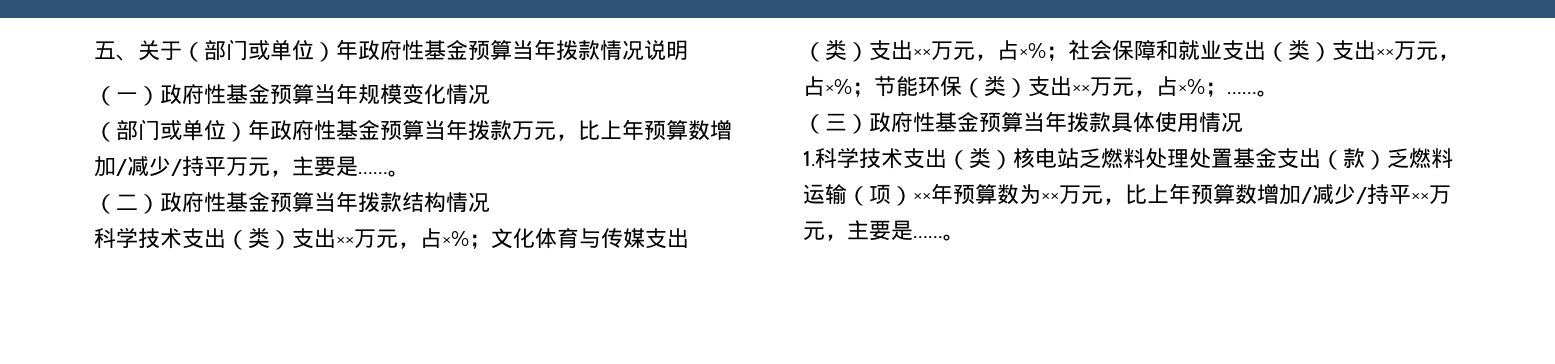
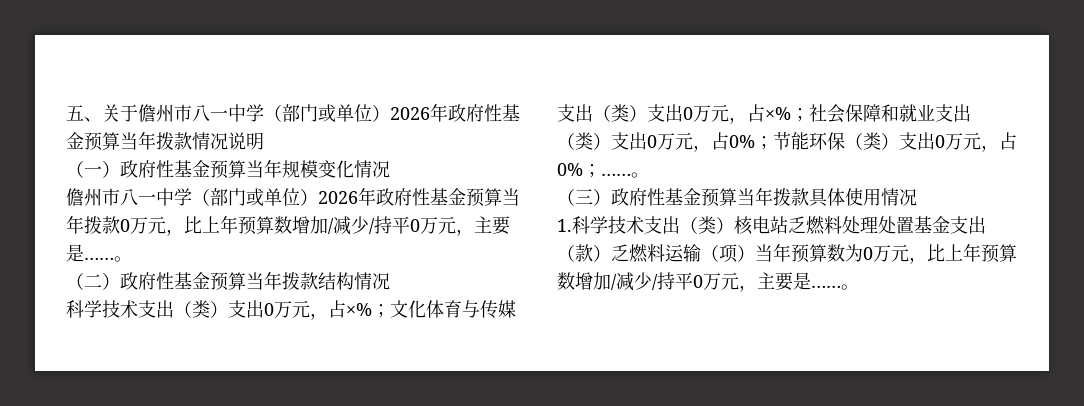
[182,39,336,62] （部门或单位） -> [138,104,430,122] 儋州市八一中学（部门或单位）2026
[94,119,512,142] （部门或单位）年政府性基金预算当年拨款 -> [66,187,520,207] [66,215,130,234] 儋州市八一中学（部门或单位）2026年政府性基金预算当年拨款0
(226, 166) none -> [410,219,420,232] 0
[336,237,354,246] ×× -> [264,303,274,316] 0
[913,49,931,58] ×× -> [683,107,693,120] 0
[1376,41,1460,61] [803,76,852,96] ××万元，占×% -> [647,132,755,152] 0万元，占0%
[1072,76,1205,97] ××万元，占×% -> [935,132,1017,152] [557,163,583,176] 0万元，占0%
[913,193,931,202] ×× -> [755,244,773,262] 当
[1041,193,1059,202] ×× -> [863,247,873,260] 0
[1411,193,1429,202] ×× -> [693,275,703,288] 0

